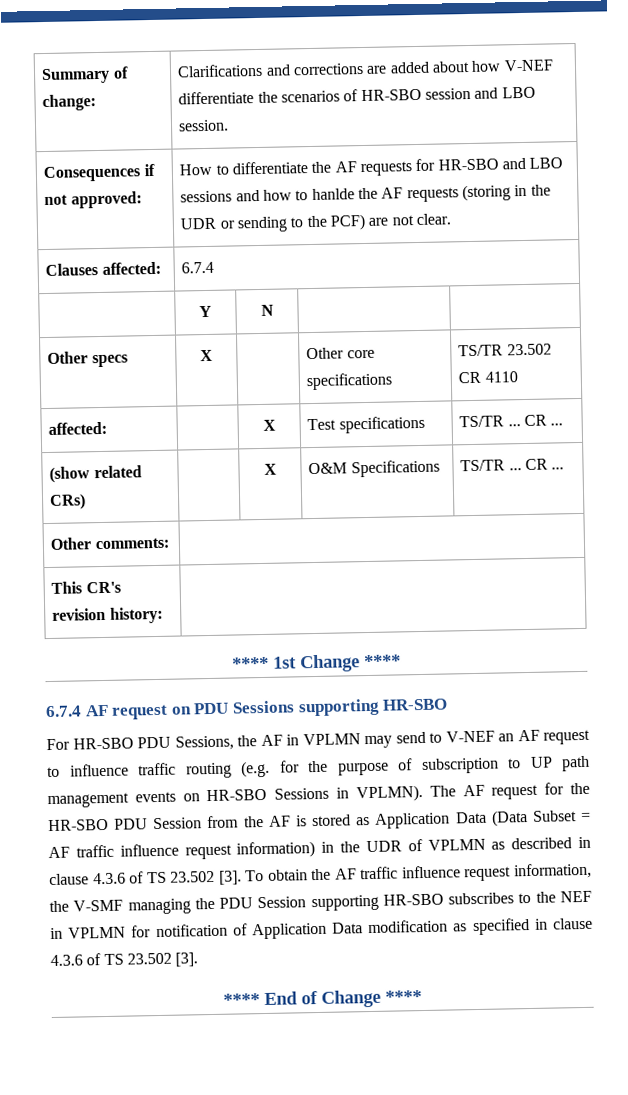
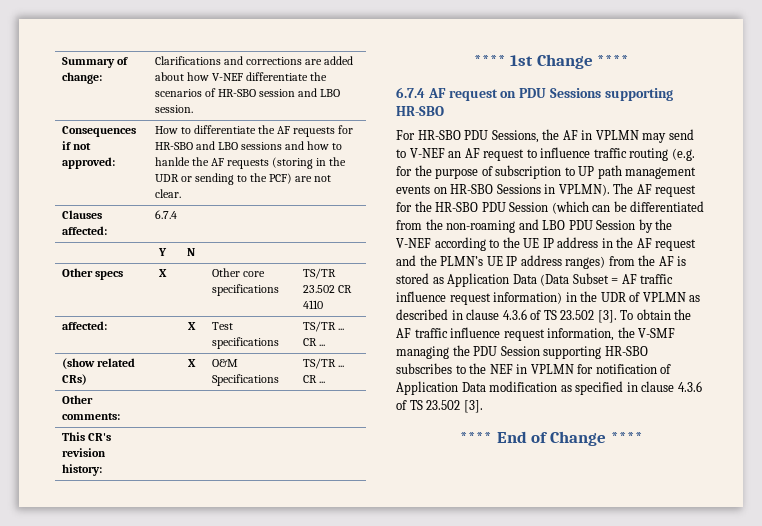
(203, 823) none -> [551,201,705,214] [396,219,673,233] [396,237,697,251] [396,255,606,269] (which can be differentiated from the non-roaming and LBO PDU Session by the V-NEF according to the UE IP address in the AF request and the PLMN’s UE IP address ranges)

